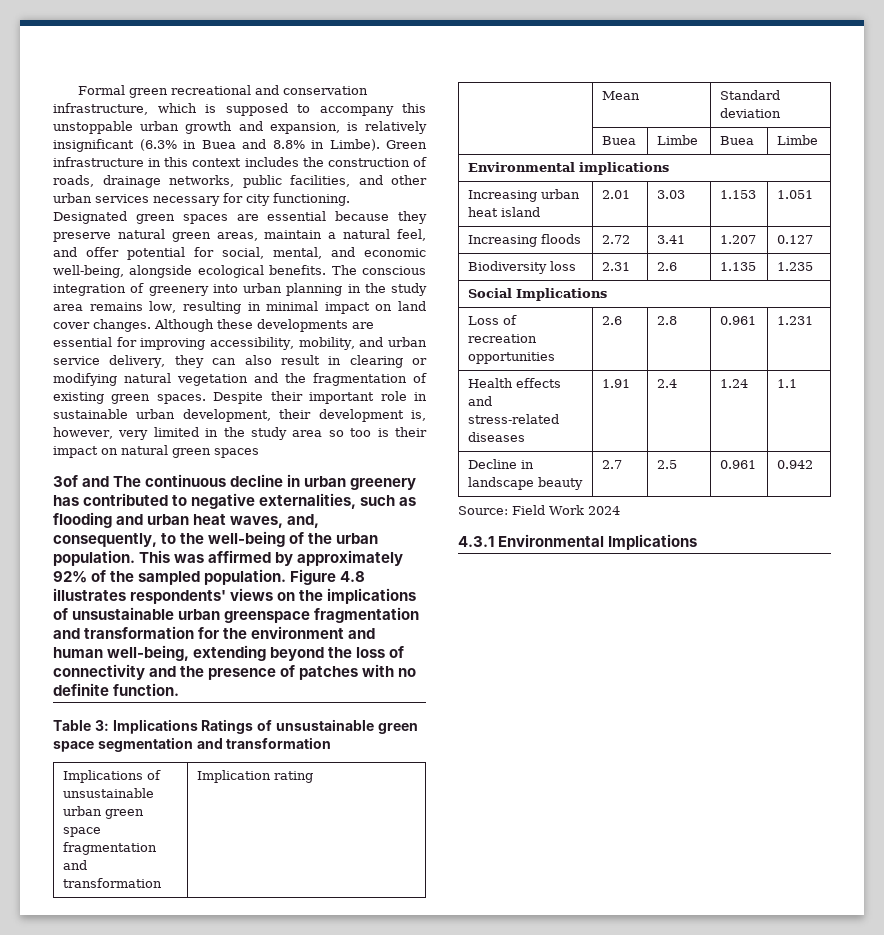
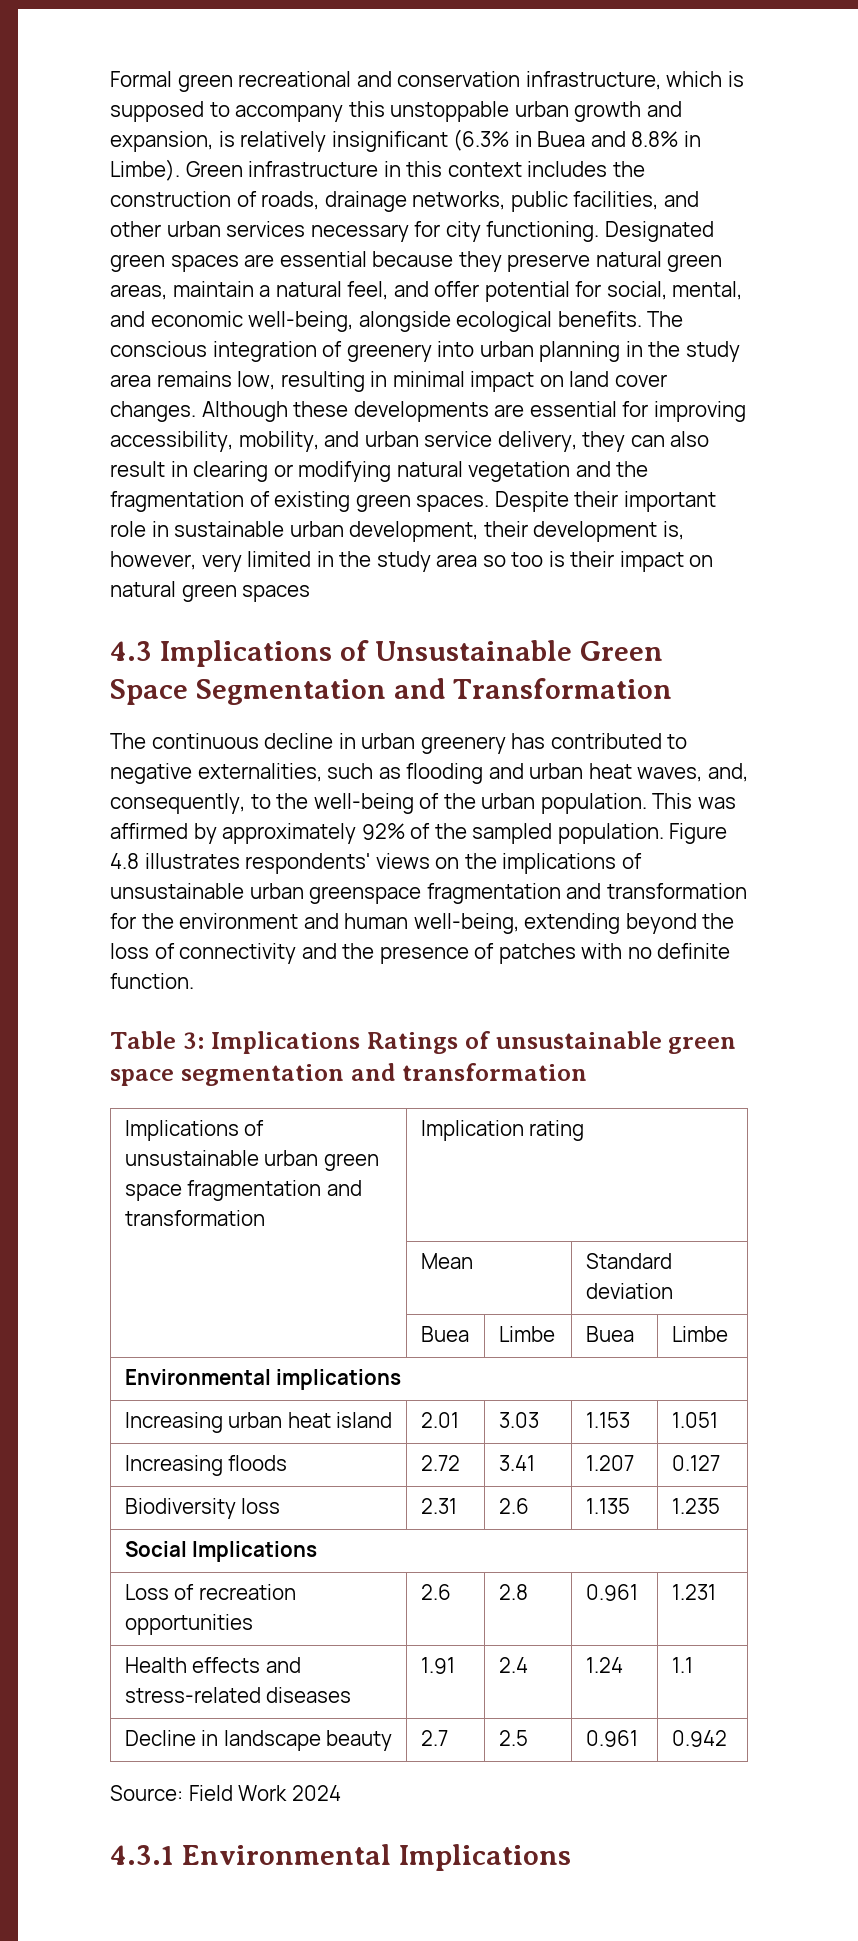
[53,475,110,487] 3of and -> [110,640,664,667] [110,678,673,705] 4.3 Implications of Unsustainable Green Space Segmentation and Transformation //

